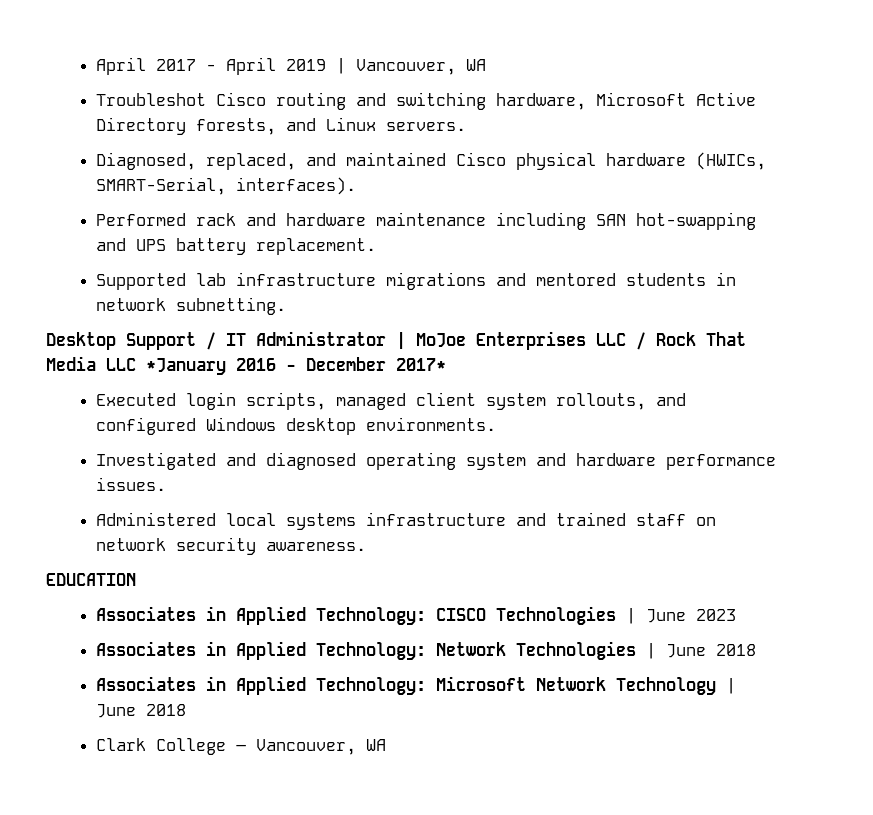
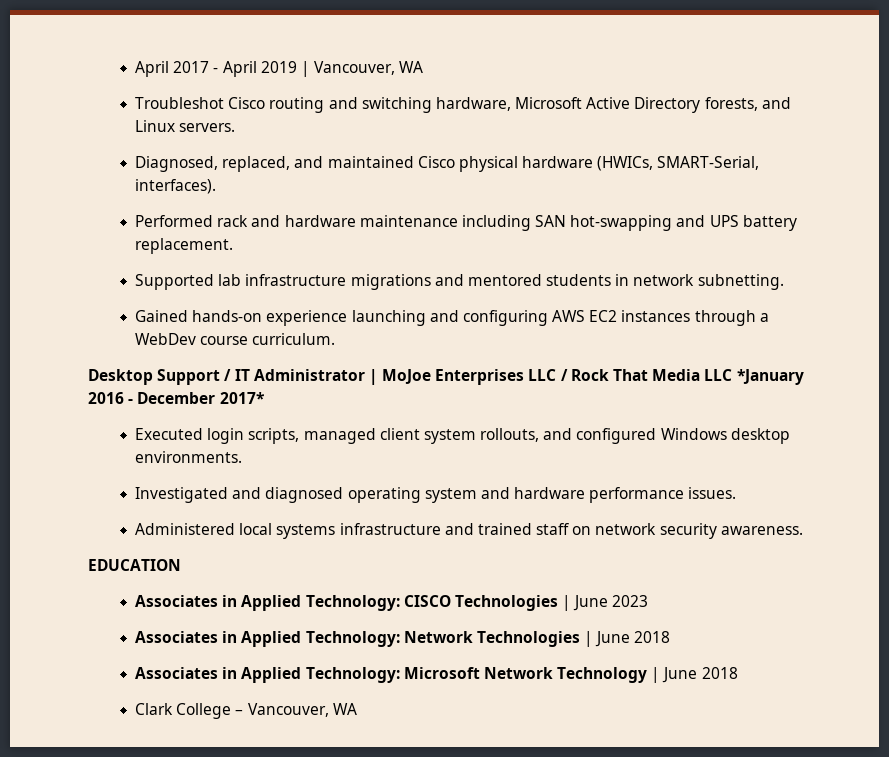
(287, 306) none -> [134,310,769,326] [134,333,336,345] // Gained hands-on experience launching and configuring AWS EC2 instances through a WebDev course curriculum.

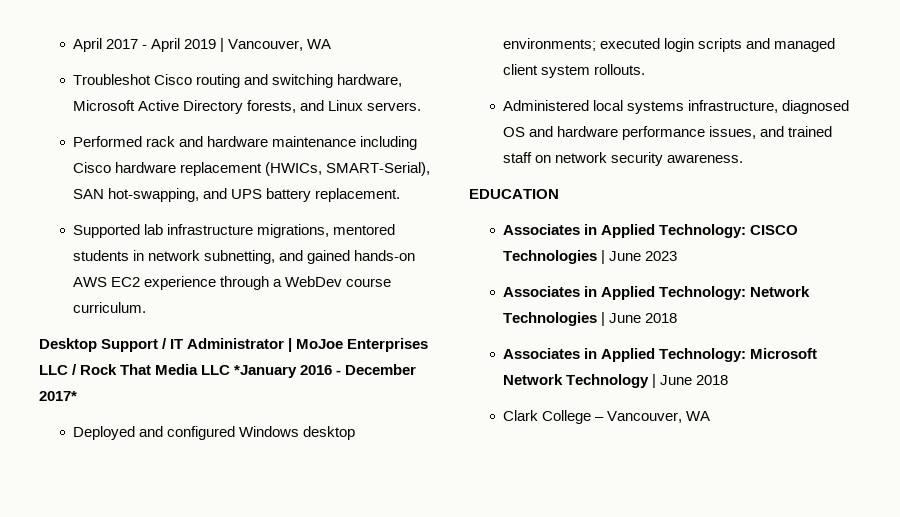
[134,156,760,172] [134,179,216,194] // Diagnosed, replaced, and maintained Cisco physical hardware (HWICs, SMART-Serial, interfaces). -> (422, 106) none
[535,215,673,231] SAN hot-swapping -> [73,162,431,176] [73,188,200,202] Cisco hardware replacement (HWICs, SMART-Serial), SAN hot-swapping,
[350,274,464,290] migrations and -> [257,224,330,238] migrations,
[697,274,784,290] [134,310,548,326] subnetting. // Gained hands-on experience launching and configuring -> [204,250,416,264] subnetting, and gained hands-on
[621,310,691,322] instances -> [144,276,217,290] experience
[134,428,790,444] [134,451,242,463] [134,487,737,503] [134,523,441,539] Executed login scripts, managed client system rollouts, and configured Windows desktop environments. // Investigated and diagnosed operating system and hardware performance issues. // Administered local systems infrastructure -> [73,426,356,440] [503,38,836,52] [503,64,646,78] [503,100,850,114] [503,126,757,140] Deployed and configured Windows desktop environments; executed login scripts and managed client system rollouts. // Administered local systems infrastructure, diagnosed OS and hardware performance issues,

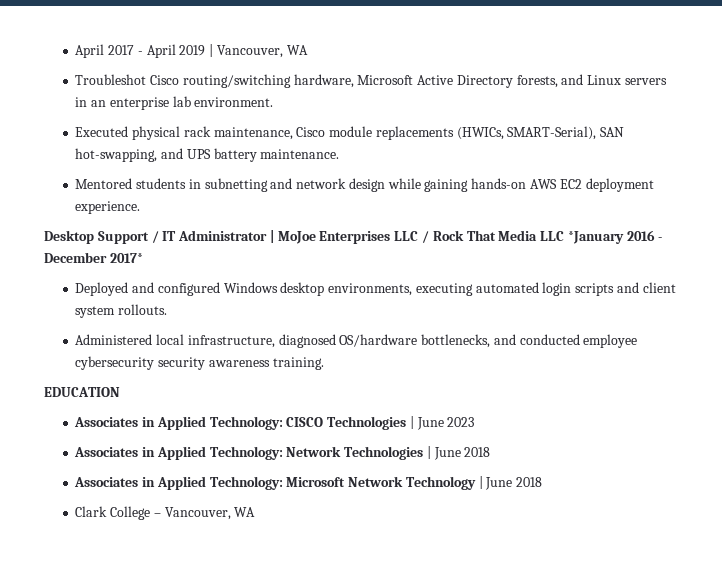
[196,74,334,88] routing and switching -> [182,74,291,88] routing/switching
[367,102,422,111] [73,136,418,150] [73,162,263,176] servers. // Performed rack and hardware maintenance including Cisco hardware replacement -> [625,78,668,85] [75,96,274,110] [75,126,454,140] servers in an enterprise lab environment. // Executed physical rack maintenance, Cisco module replacements
[315,188,401,202] [73,224,396,238] [73,250,416,264] [73,276,392,290] [73,302,147,313] replacement. // Supported lab infrastructure migrations, mentored students in network subnetting, and gained hands-on AWS EC2 experience through a WebDev course curriculum. -> [260,149,340,159] [75,178,654,192] [75,201,141,214] maintenance. // Mentored students in subnetting and network design while gaining hands-on AWS EC2 deployment experience.
[503,38,661,51] environments; executed -> [328,282,539,296] environments, executing automated
[774,38,836,52] managed -> (640, 287) none
[627,101,685,114] systems -> (185, 339) none
[503,126,833,140] [503,152,744,166] OS and hardware performance issues, and trained staff on network security awareness. -> [339,334,638,348] [75,356,324,370] OS/hardware bottlenecks, and conducted employee cybersecurity security awareness training.

